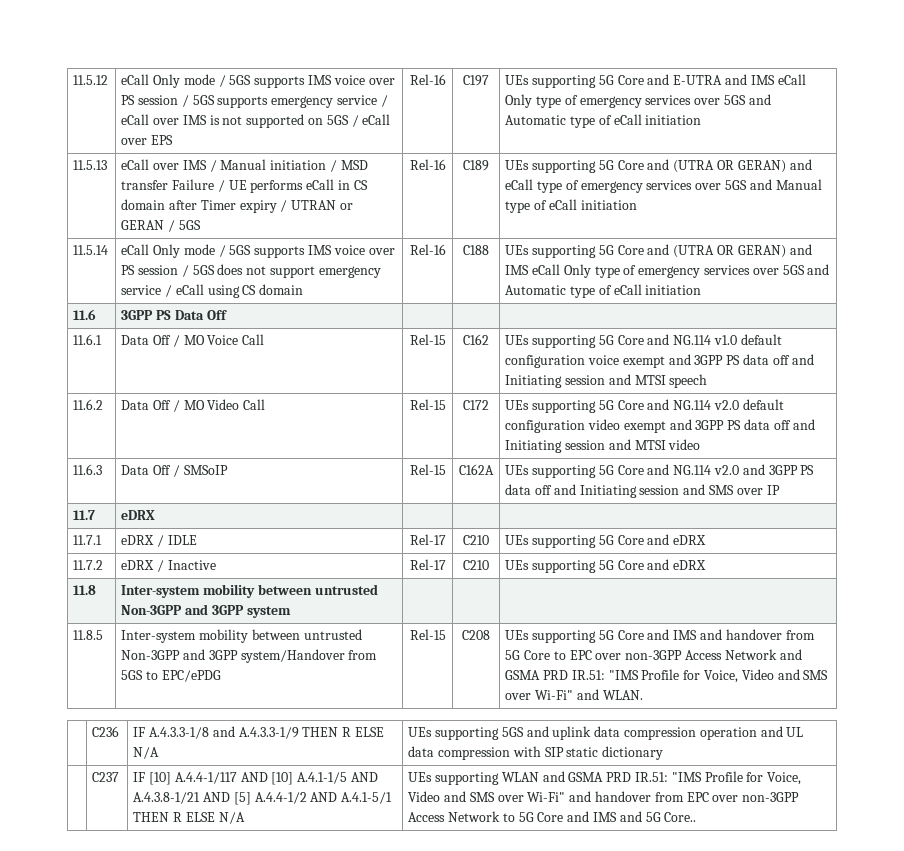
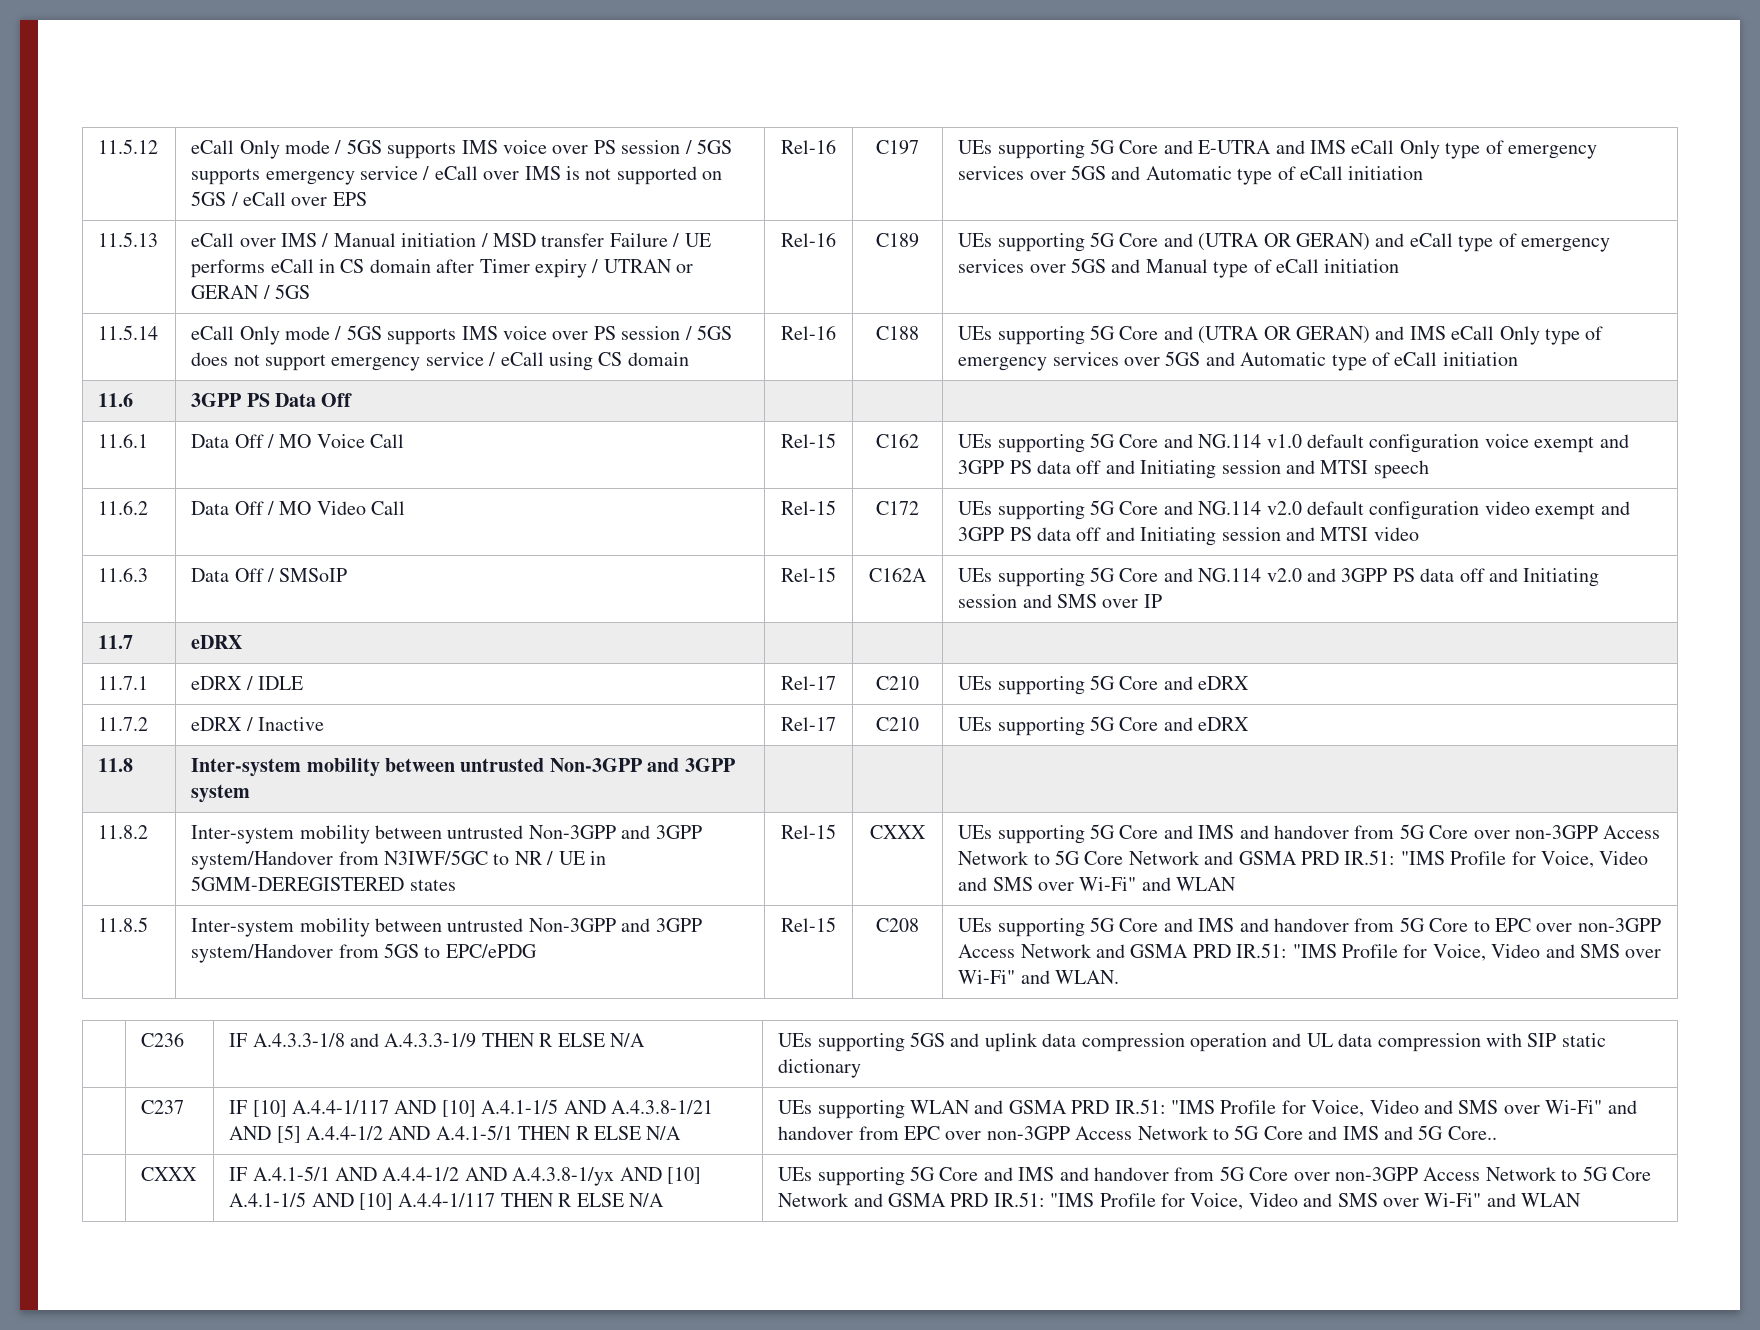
(291, 612) none -> [98,825,149,839] [191,825,702,844] [191,850,606,870] [191,876,456,891] [781,824,836,839] [870,825,926,839] [958,824,1661,844] [958,850,1649,868] [958,877,1237,891] // 11.8.2 | Inter-system mobility between untrusted Non-3GPP and 3GPP system/Handover from N3IWF/5GC to NR / UE in 5GMM-DEREGISTERED states | Rel-15 | CXXX | UEs supporting 5G Core and IMS and handover from 5G Core over non-3GPP Access Network to 5G Core Network and GSMA PRD IR.51: "IMS Profile for Voice, Video and SMS over Wi-Fi" and WLAN
(697, 817) none -> [141,1167,198,1181] [229,1166,701,1186] [229,1192,664,1210] [778,1166,1651,1186] [778,1192,1582,1210] // | CXXX | IF A.4.1-5/1 AND A.4.4-1/2 AND A.4.3.8-1/yx AND [10] A.4.1-1/5 AND [10] A.4.4-1/117 THEN R ELSE N/A | UEs supporting 5G Core and IMS and handover from 5G Core over non-3GPP Access Network to 5G Core Network and GSMA PRD IR.51: "IMS Profile for Voice, Video and SMS over Wi-Fi" and WLAN

